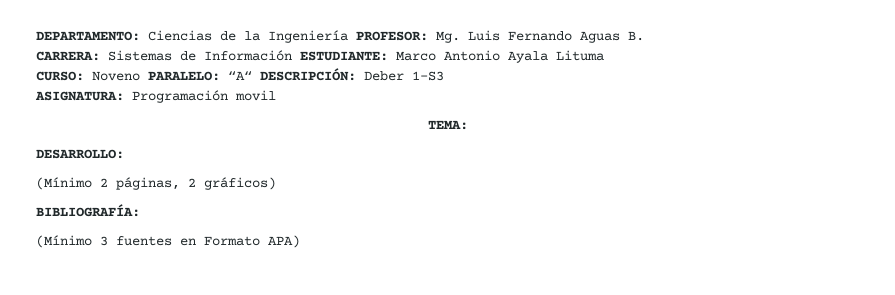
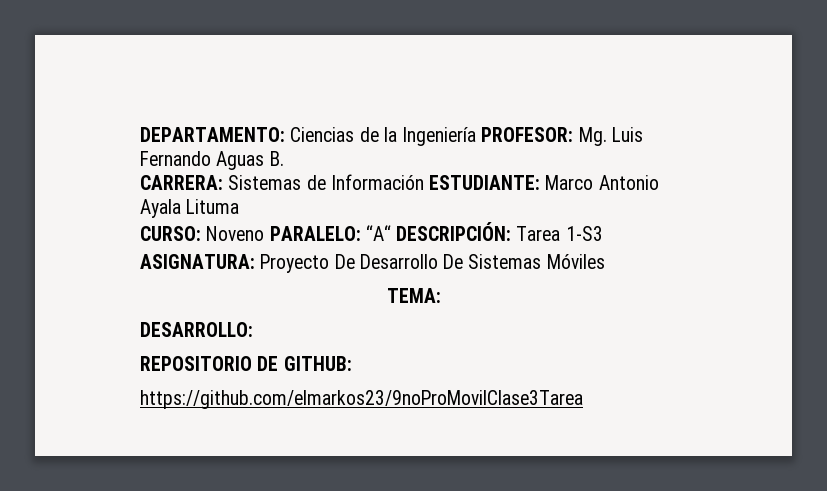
[364,71,404,81] Deber -> [516,226,561,241] Tarea
[132,90,276,103] [427,120,468,130] [36,149,124,159] [36,177,276,190] [36,204,140,217] [36,235,300,248] Programación movil // TEMA: // DESARROLLO: // (Mínimo 2 páginas, 2 gráficos) // BIBLIOGRAFÍA: // (Mínimo 3 fuentes en Formato APA) -> [260,254,605,273] [386,288,441,303] [140,322,253,337] [140,356,352,371] [140,390,583,409] Proyecto De Desarrollo De Sistemas Móviles // TEMA: // DESARROLLO: // REPOSITORIO DE GITHUB: // https://github.com/elmarkos23/9noProMovilClase3Tarea

